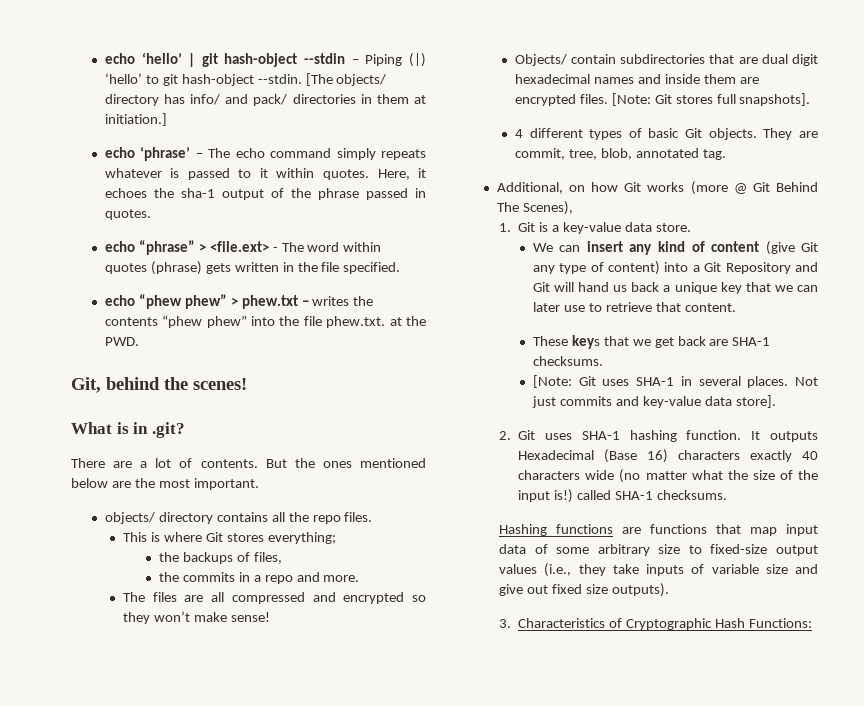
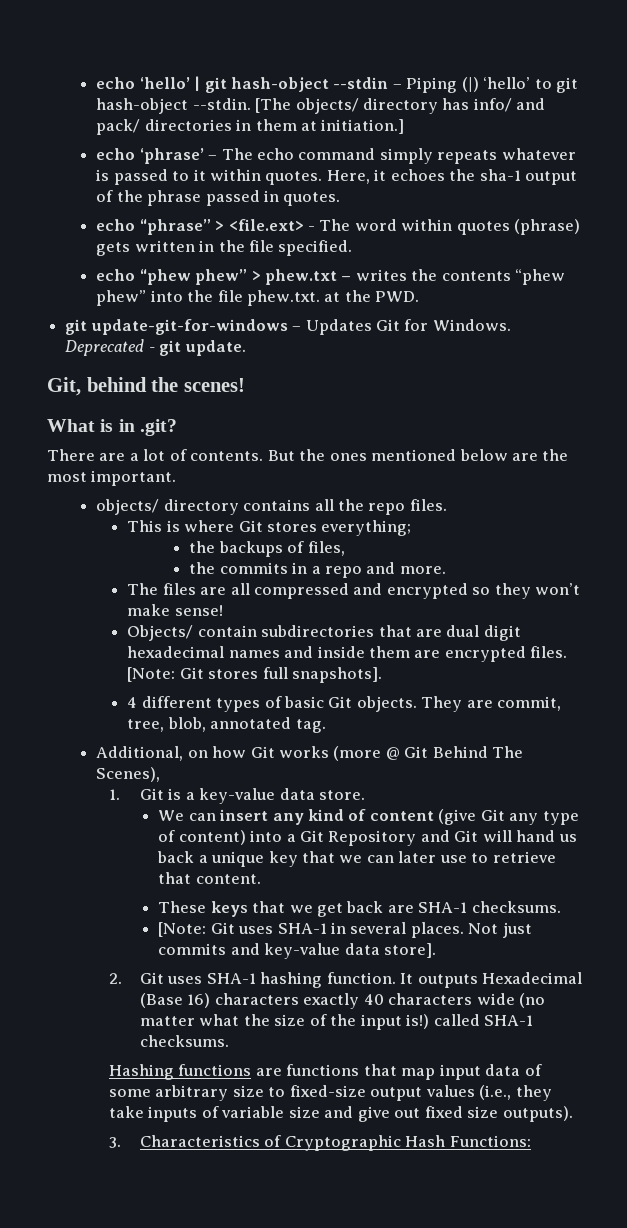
(139, 341) none -> [65,319,511,335] [65,339,246,356] // git update-git-for-windows – Updates Git for Windows. Deprecated - git update.

